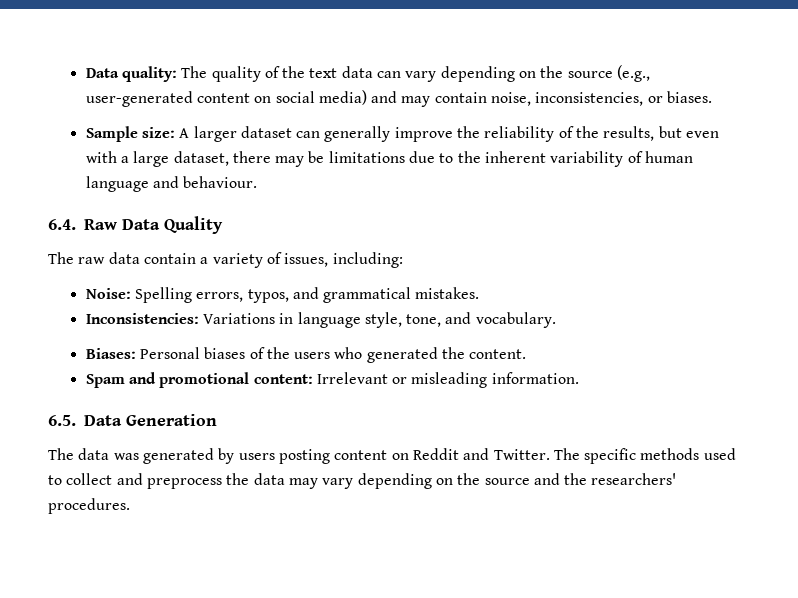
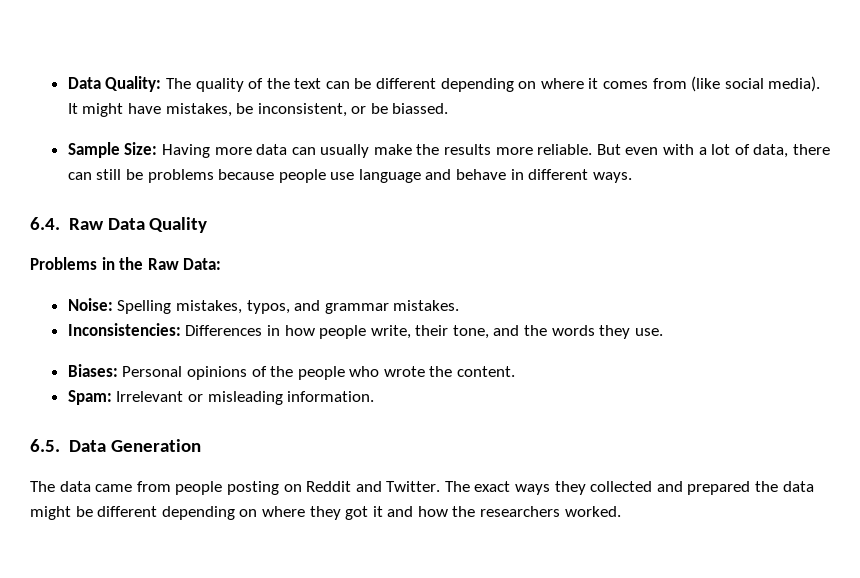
[85,66,177,82] Data quality: -> [67,76,162,92] Data Quality:
[341,65,651,82] [85,90,713,107] [85,126,720,142] [85,151,694,167] [85,176,258,192] [48,216,223,234] [48,252,403,268] data can vary depending on the source (e.g., user-generated content on social media) and may contain noise, inconsistencies, or biases. // Sample size: A larger dataset can generally improve the reliability of the results, but even with a large dataset, there may be limitations due to the inherent variability of human language and behaviour. // 6.4. Raw Data Quality // The raw data contain a variety of issues, including: -> [325,76,821,92] [67,103,449,117] [67,142,830,158] [67,169,632,183] [30,217,208,233] [30,257,222,270] can be different depending on where it comes from (like social media). It might have mistakes, be inconsistent, or be biassed. // Sample Size: Having more data can usually make the results more reliable. But even with a lot of data, there can still be problems because people use language and behave in different ways. // 6.4. Raw Data Quality // Problems in the Raw Data:
[196,292,244,302] errors, -> [175,300,242,314] mistakes,
[323,287,412,303] grammatical -> [324,303,389,314] grammar
[202,312,556,328] Variations in language style, tone, and vocabulary. -> [185,325,663,339] Differences in how people write, their tone, and the words they use.
[204,347,438,363] biases of the users who generated -> [186,366,425,380] opinions of the people who wrote
[85,372,313,388] Spam and promotional content: -> [67,390,112,405] Spam:
[113,448,388,464] was generated by users posting content -> [95,481,279,495] came from people posting
[584,448,736,464] [48,473,677,489] [48,498,130,514] specific methods used to collect and preprocess the data may vary depending on the source and the researchers' procedures. -> [474,481,814,495] [30,506,621,520] exact ways they collected and prepared the data might be different depending on where they got it and how the researchers worked.

